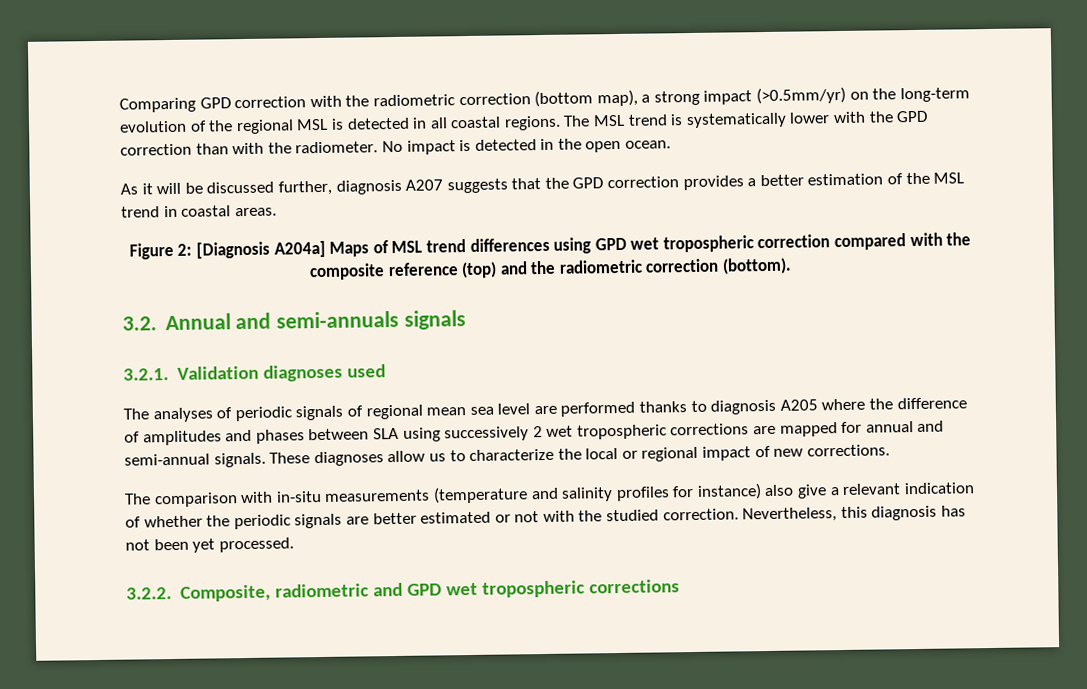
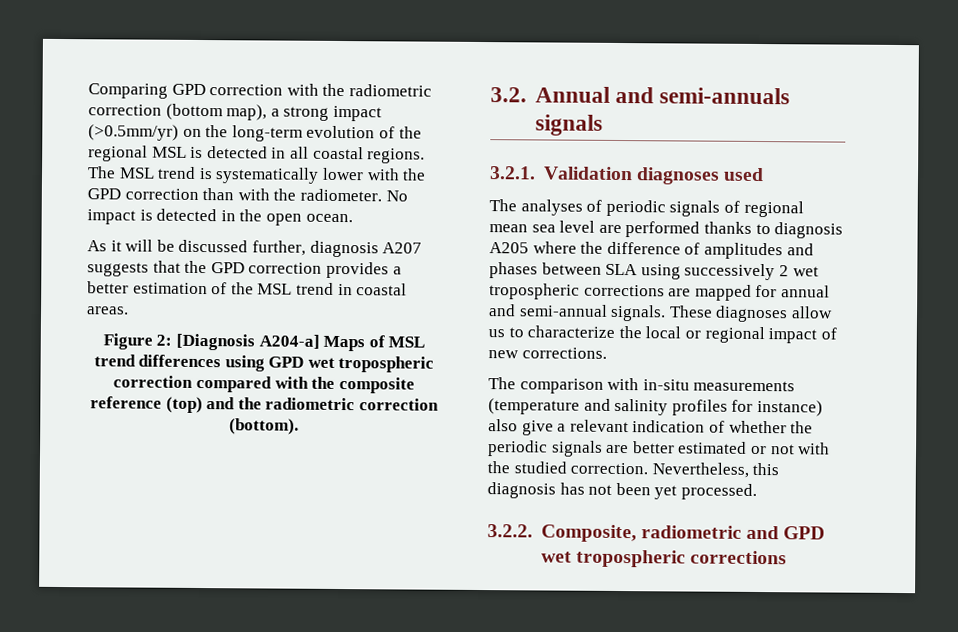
[273,240,326,258] A204a] -> [258,334,320,349] A204-a]

